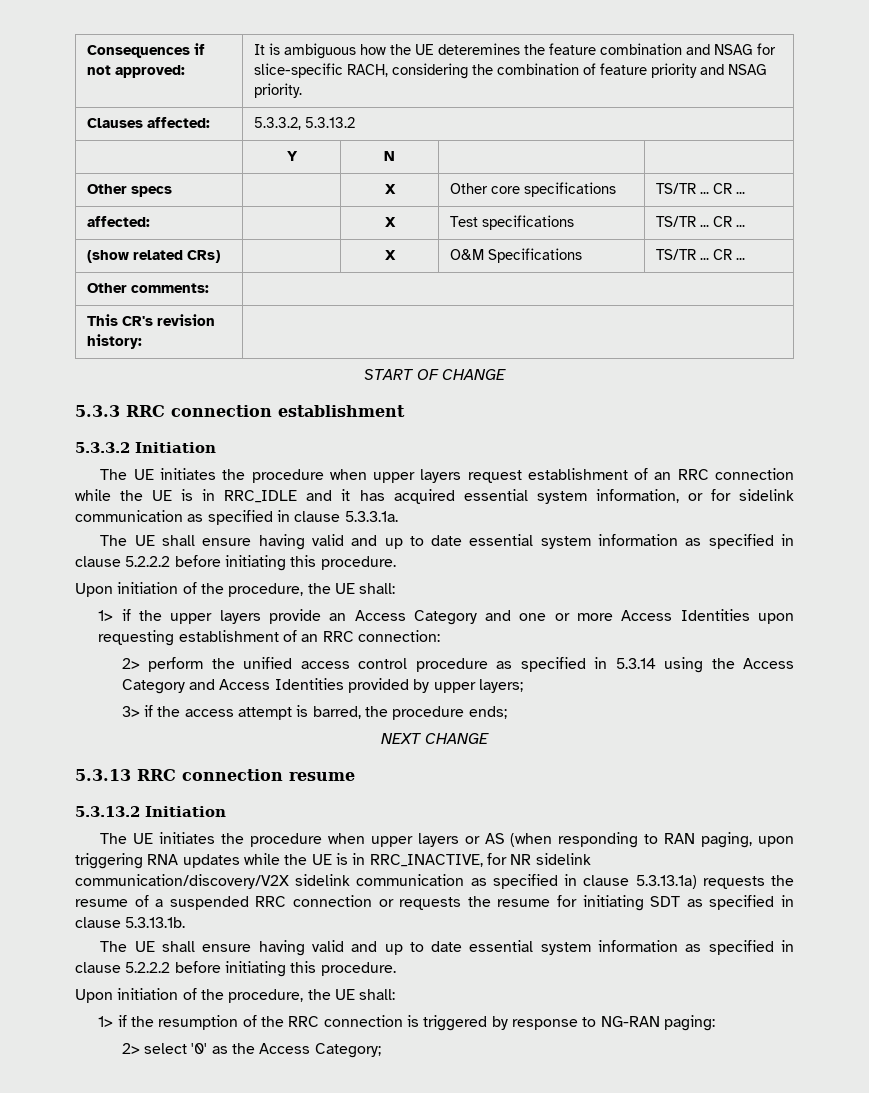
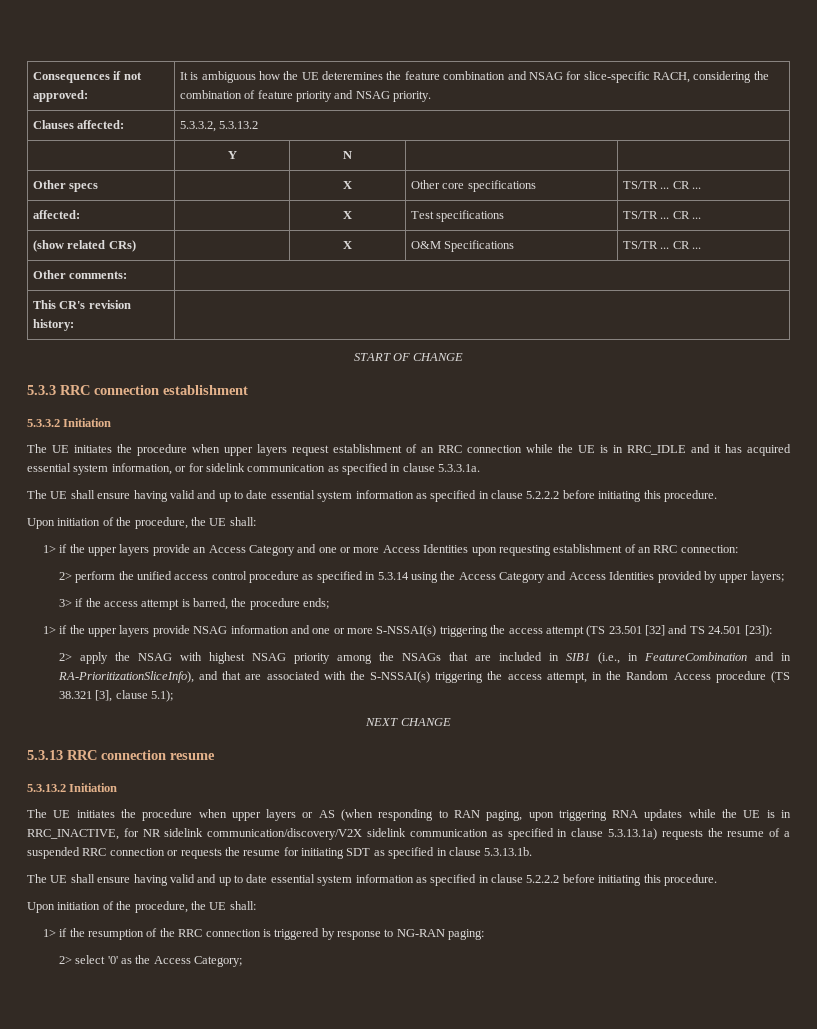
(507, 712) none -> [42,625,772,637] [58,652,792,664] [57,671,791,683] [58,690,173,702] // 1> if the upper layers provide NSAG information and one or more S-NSSAI(s) triggering the access attempt (TS 23.501 [32] and TS 24.501 [23]): // 2> apply the NSAG with highest NSAG priority among the NSAGs that are included in SIB1 (i.e., in FeatureCombination and in RA-PrioritizationSliceInfo), and that are associated with the S-NSSAI(s) triggering the access attempt, in the Random Access procedure (TS 38.321 [3], clause 5.1);

